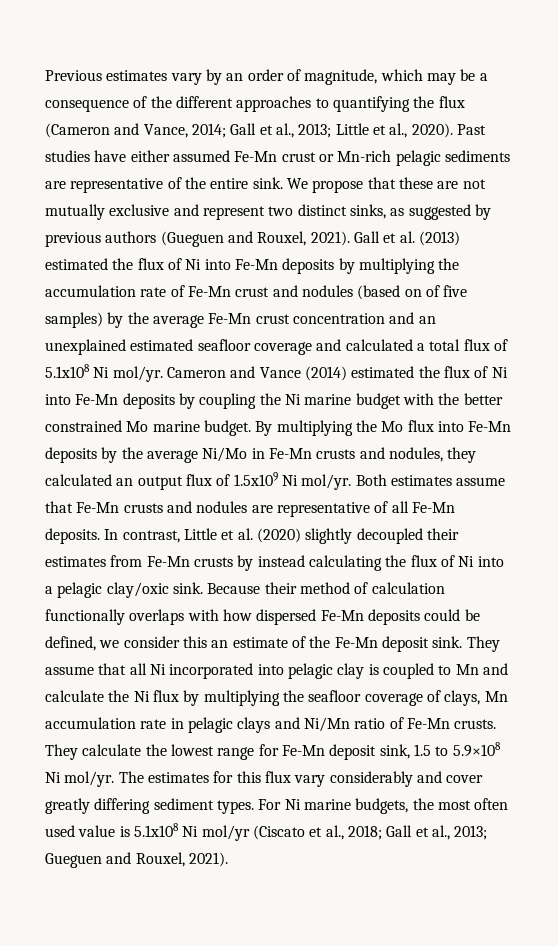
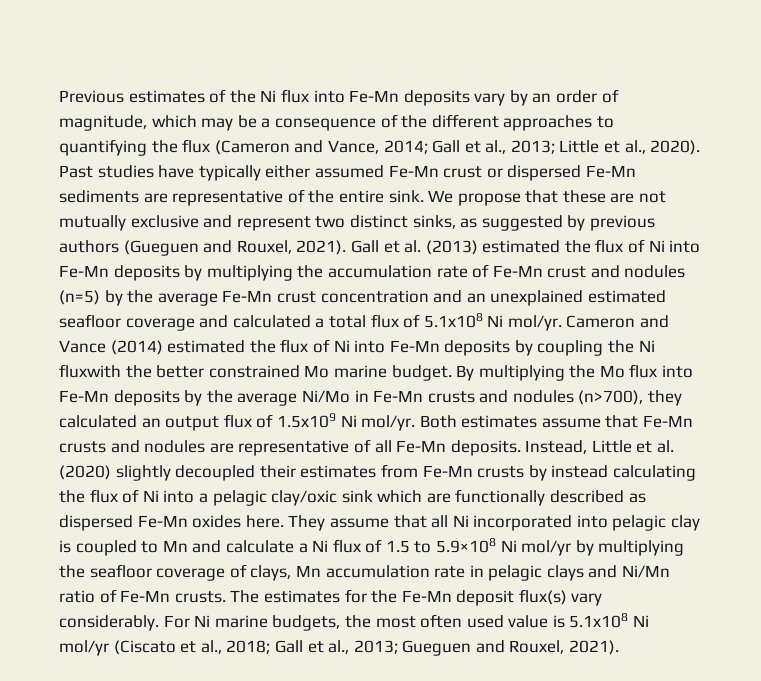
(168, 75) none -> [209,89,470,106] of the Ni flux into Fe-Mn deposits
(127, 156) none -> [198,165,261,181] typically
[337,150,441,166] Mn-rich pelagic -> [507,165,636,181] dispersed Fe-Mn
[357,285,468,300] [45,312,103,328] (based on of five samples) -> [59,290,100,305] (n=5)
[304,393,434,409] marine budget with -> [59,364,121,378] fluxwith
[388,447,443,462] nodules, -> [512,390,644,405] nodules (n>700),
[104,529,180,543] In contrast, -> [525,440,588,454] Instead,
[172,582,445,594] [45,609,480,625] [45,636,463,652] sink. Because their method of calculation functionally overlaps with how dispersed Fe-Mn deposits could be defined, we consider this an estimate of the Fe-Mn deposit sink. -> [341,489,646,506] [59,515,284,531] sink which are functionally described as dispersed Fe-Mn oxides here.
[108,690,179,702] the Ni flux -> [298,538,572,556] a Ni flux of 1.5 to 5.9×108 Ni mol/yr
[45,742,501,760] [45,771,484,787] [45,798,254,814] They calculate the lowest range for Fe-Mn deposit sink, 1.5 to 5.9×108 Ni mol/yr. The estimates for this flux vary considerably and cover greatly differing sediment types. -> [230,589,603,606] [59,615,159,631] The estimates for the Fe-Mn deposit flux(s) vary considerably.

